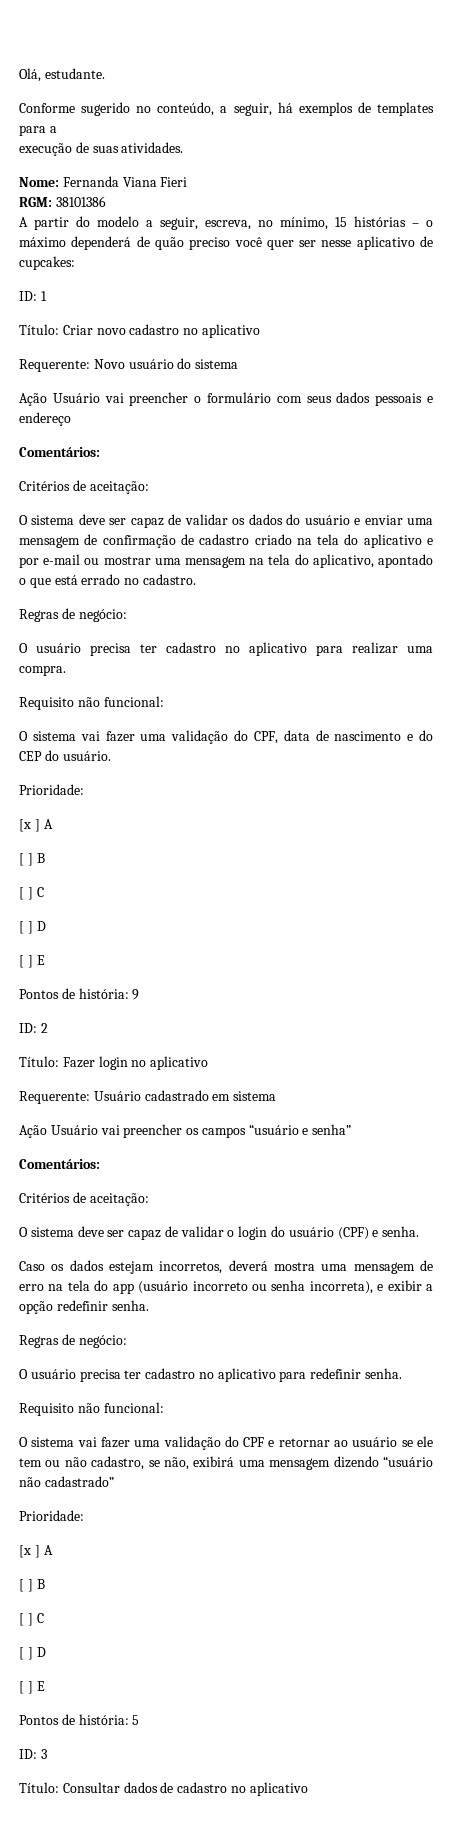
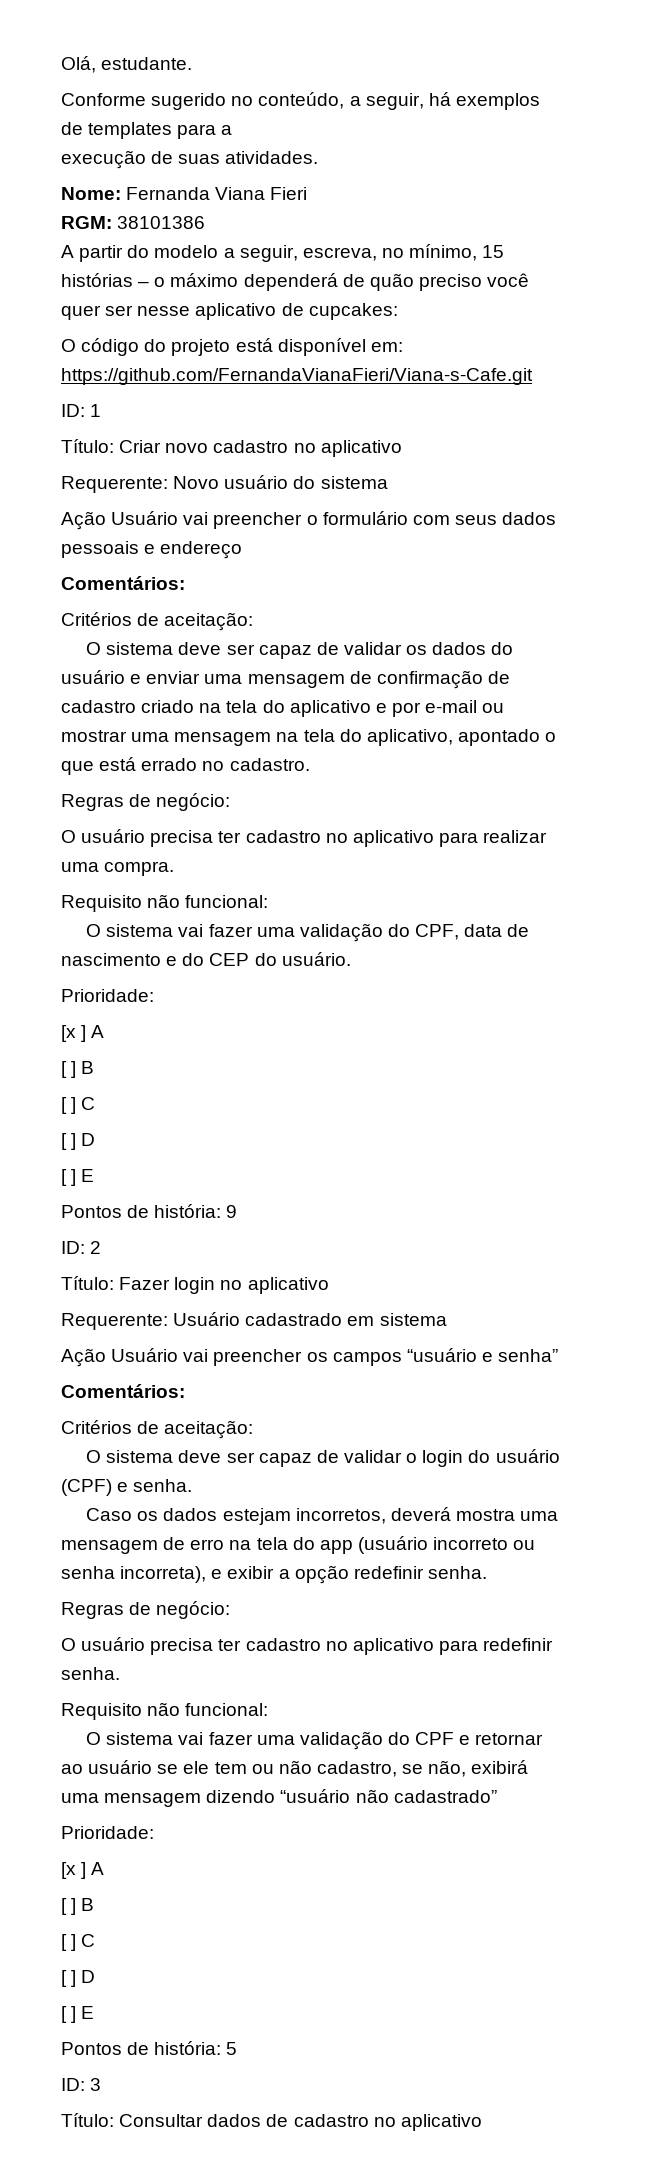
(75, 263) none -> [61,338,403,356] [61,368,533,385] // O código do projeto está disponível em: https://github.com/FernandaVianaFieri/Viana-s-Cafe.git

